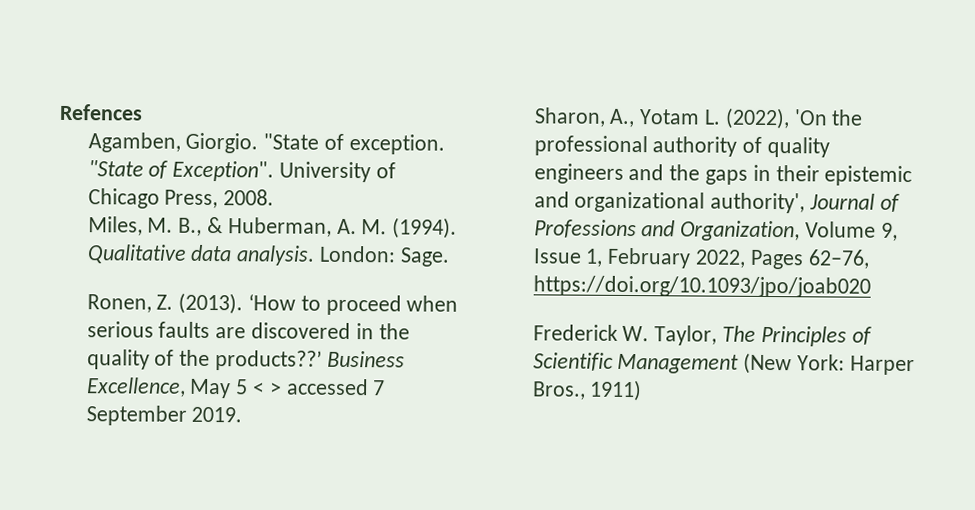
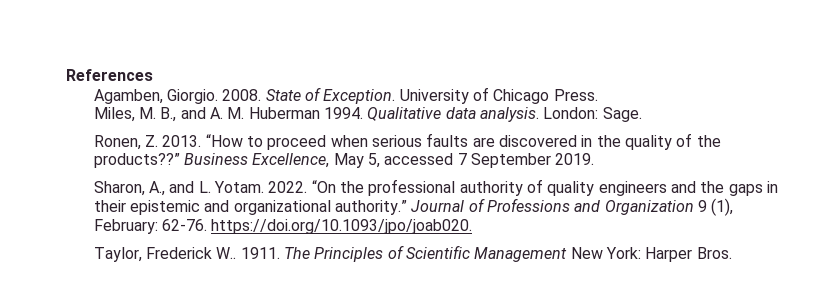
[59,103,143,121] Refences -> [66,69,153,81] References
[263,133,445,155] [87,160,275,182] "State of exception. "State of Exception". -> [222,87,396,104] 2008. State of Exception.
[164,189,275,209] Press, 2008. -> [553,89,598,101] Press.
[206,216,458,239] & Huberman, A. M. (1994). -> [180,107,363,119] and A. M. Huberman 1994.
[178,292,296,315] (2013). ‘How -> [162,134,243,147] 2013. “How
[214,350,322,371] products??’ -> [93,153,180,168] products??”
[235,379,282,395] 5 < > -> [367,153,380,168] 5,
[639,107,828,130] Yotam L. (2022), 'On -> [169,180,336,193] and L. Yotam. 2022. “On
[710,192,806,214] authority', -> [334,200,407,215] authority.”
[680,220,898,242] [532,247,870,270] [532,275,871,298] [532,324,718,346] Organization, Volume 9, Issue 1, February 2022, Pages 62–76, https://doi.org/10.1093/jpo/joab020 // Frederick W. Taylor, -> [604,198,734,216] [93,219,473,234] [93,247,280,262] Organization 9 (1), February: 62-76. https://doi.org/10.1093/jpo/joab020. // Taylor, Frederick W.. 1911.
[743,352,793,375] (New -> [570,247,603,259] New
[531,379,643,402] Bros., 1911) -> [696,247,732,259] Bros.

